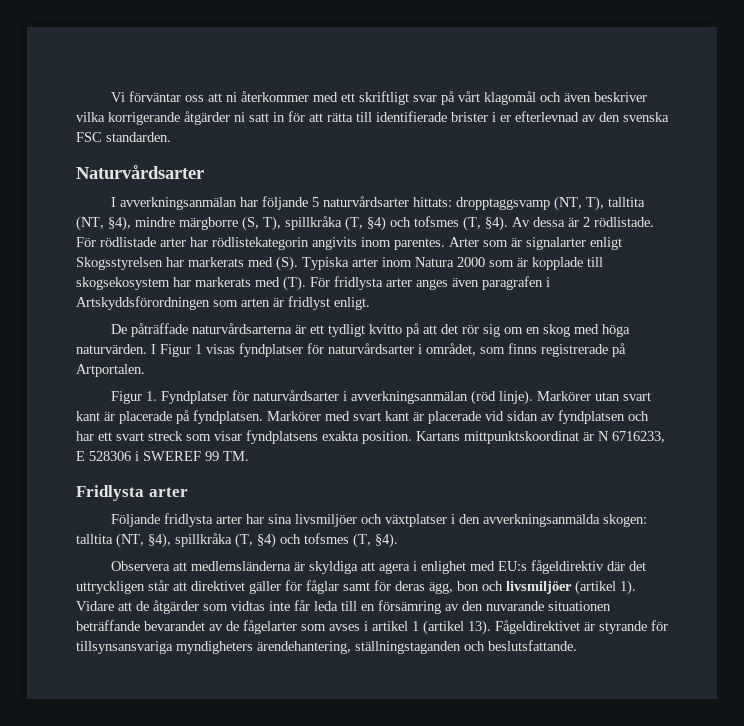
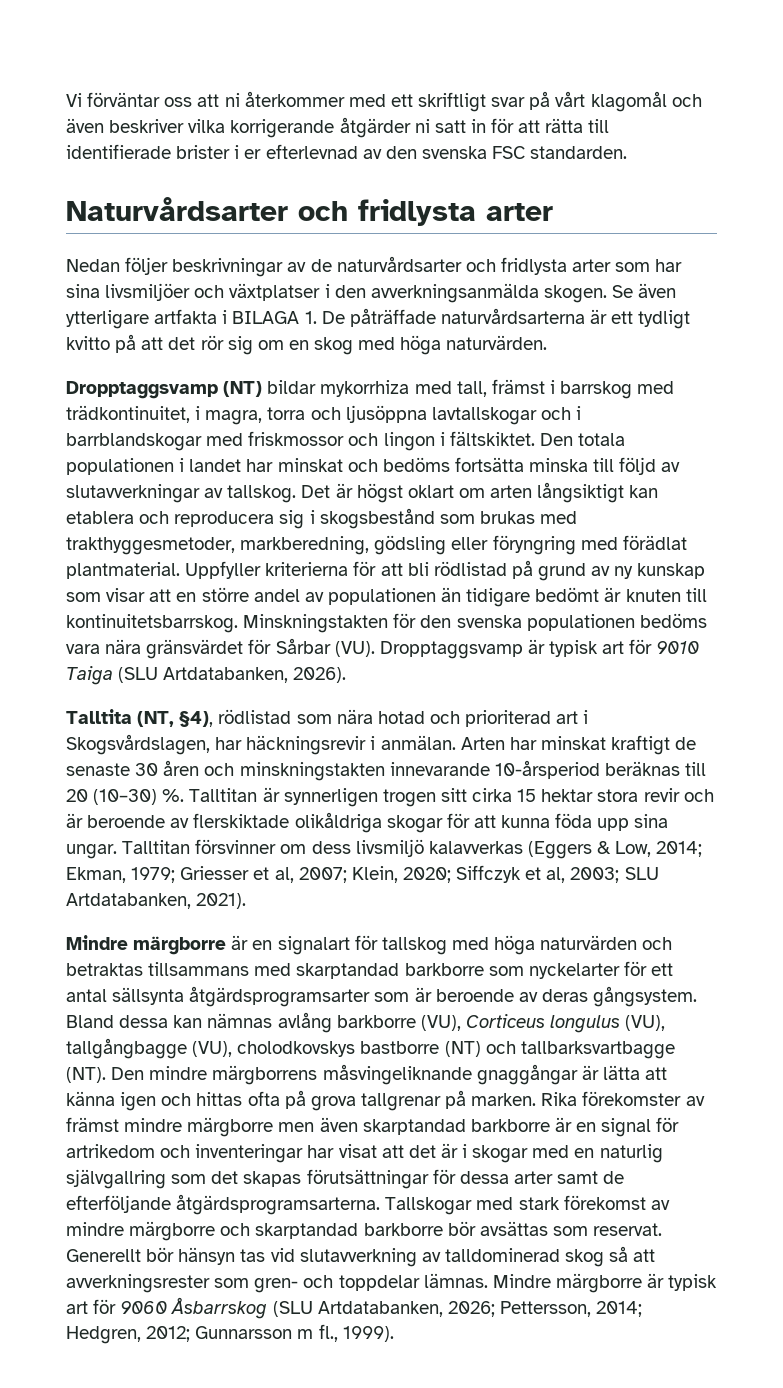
[110,196,645,211] [76,216,654,231] [76,237,622,250] [76,256,603,271] [76,276,550,291] [76,296,370,310] // I avverkningsanmälan har följande 5 naturvårdsarter hittats: dropptaggsvamp (NT, T), talltita (NT, §4), mindre märgborre (S, T), spillkråka (T, §4) och tofsmes (T, §4). Av dessa är 2 rödlistade. För rödlistade arter har rödlistekategorin angivits inom parentes. Arter som är signalarter enligt Skogsstyrelsen har markerats med (S). Typiska arter inom Natura 2000 som är kopplade till skogsekosystem har markerats med (T). För fridlysta arter anges även paragrafen i Artskyddsförordningen som arten är fridlyst enligt. // -> [298,199,553,226] [66,256,683,277] [66,283,677,303] [66,309,317,329] och fridlysta arter // Nedan följer beskrivningar av de naturvårdsarter och fridlysta arter som har sina livsmiljöer och växtplatser i den avverkningsanmälda skogen. Se även ytterligare artfakta i BILAGA 1.
[151,343,626,357] [76,364,145,377] [110,390,651,405] [76,410,649,424] [76,430,665,444] [76,451,249,461] [76,485,188,501] [110,513,647,527] [76,533,398,548] [110,560,646,574] [76,580,636,595] [76,600,611,614] [76,620,668,635] [76,640,577,654] I Figur 1 visas fyndplatser för naturvårdsarter i området, som finns registrerade på Artportalen. // Figur 1. Fyndplatser för naturvårdsarter i avverkningsanmälan (röd linje). Markörer utan svart kant är placerade på fyndplatsen. Markörer med svart kant är placerade vid sidan av fyndplatsen och har ett svart streck som visar fyndplatsens exakta position. Kartans mittpunktskoordinat är N 6716233, E 528306 i SWEREF 99 TM. // Fridlysta arter // Följande fridlysta arter har sina livsmiljöer och växtplatser i den avverkningsanmälda skogen: talltita (NT, §4), spillkråka (T, §4) och tofsmes (T, §4). // Observera att medlemsländerna är skyldiga att agera i enlighet med EU:s fågeldirektiv där det uttryckligen står att direktivet gäller för fåglar samt för deras ägg, bon och livsmiljöer (artikel 1). Vidare att de åtgärder som vidtas inte får leda till en försämring av den nuvarande situationen beträffande bevarandet av de fågelarter som avses i artikel 1 (artikel 13). Fågeldirektivet är styrande för tillsynsansvariga myndigheters ärendehantering, ställningstaganden och beslutsfattande. -> [66,379,675,399] [66,405,582,425] [66,431,626,451] [66,457,681,475] [66,482,659,503] [66,508,578,529] [66,535,687,555] [66,560,706,581] [66,587,707,607] [66,613,707,633] [66,638,700,659] [66,666,347,685] [66,709,589,727] [66,734,697,755] [66,760,707,781] [66,787,714,807] [66,812,669,833] [66,839,703,859] [66,865,659,883] [66,893,247,909] [66,935,673,955] [66,961,674,979] [66,986,698,1007] [66,1012,666,1033] [66,1038,675,1059] [66,1064,668,1085] [66,1090,705,1111] [66,1117,680,1137] [66,1143,663,1163] [66,1169,625,1189] [66,1194,670,1215] [66,1221,663,1241] [66,1246,656,1267] [66,1273,718,1293] [66,1297,643,1319] [66,1324,394,1344] // Dropptaggsvamp (NT) bildar mykorrhiza med tall, främst i barrskog med trädkontinuitet, i magra, torra och ljusöppna lavtallskogar och i barrblandskogar med friskmossor och lingon i fältskiktet. Den totala populationen i landet har minskat och bedöms fortsätta minska till följd av slutavverkningar av tallskog. Det är högst oklart om arten långsiktigt kan etablera och reproducera sig i skogsbestånd som brukas med trakthyggesmetoder, markberedning, gödsling eller föryngring med förädlat plantmaterial. Uppfyller kriterierna för att bli rödlistad på grund av ny kunskap som visar att en större andel av populationen än tidigare bedömt är knuten till kontinuitetsbarrskog. Minskningstakten för den svenska populationen bedöms vara nära gränsvärdet för Sårbar (VU). Dropptaggsvamp är typisk art för 9010 Taiga (SLU Artdatabanken, 2026). // Talltita (NT, §4), rödlistad som nära hotad och prioriterad art i Skogsvårdslagen, har häckningsrevir i anmälan. Arten har minskat kraftigt de senaste 30 åren och minskningstakten innevarande 10-årsperiod beräknas till 20 (10–30) %. Talltitan är synnerligen trogen sitt cirka 15 hektar stora revir och är beroende av flerskiktade olikåldriga skogar för att kunna föda upp sina ungar. Talltitan försvinner om dess livsmiljö kalavverkas (Eggers & Low, 2014; Ekman, 1979; Griesser et al, 2007; Klein, 2020; Siffczyk et al, 2003; SLU Artdatabanken, 2021). // Mindre märgborre är en signalart för tallskog med höga naturvärden och betraktas tillsammans med skarptandad barkborre som nyckelarter för ett antal sällsynta åtgärdsprogramsarter som är beroende av deras gångsystem. Bland dessa kan nämnas avlång barkborre (VU), Corticeus longulus (VU), tallgångbagge (VU), cholodkovskys bastborre (NT) och tallbarksvartbagge (NT). Den mindre märgborrens måsvingeliknande gnaggångar är lätta att känna igen och hittas ofta på grova tallgrenar på marken. Rika förekomster av främst mindre märgborre men även skarptandad barkborre är en signal för artrikedom och inventeringar har visat att det är i skogar med en naturlig självgallring som det skapas förutsättningar för dessa arter samt de efterföljande åtgärdsprogramsarterna. Tallskogar med stark förekomst av mindre märgborre och skarptandad barkborre bör avsättas som reservat. Generellt bör hänsyn tas vid slutavverkning av talldominerad skog så att avverkningsrester som gren- och toppdelar lämnas. Mindre märgborre är typisk art för 9060 Åsbarrskog (SLU Artdatabanken, 2026; Pettersson, 2014; Hedgren, 2012; Gunnarsson m fl., 1999).

